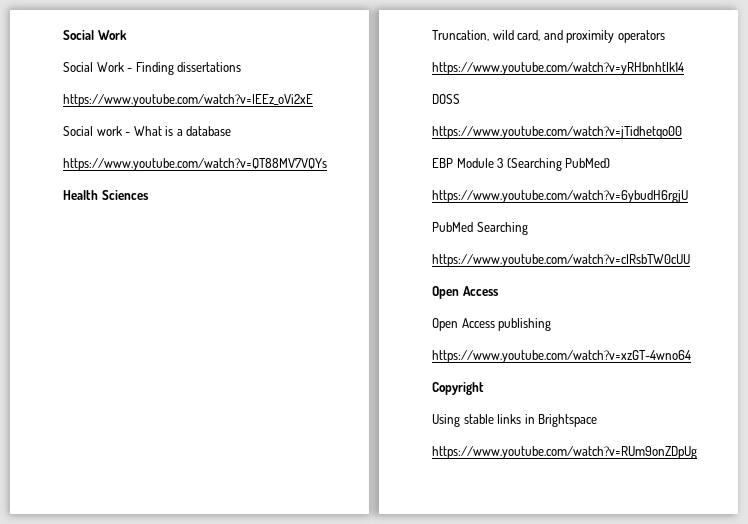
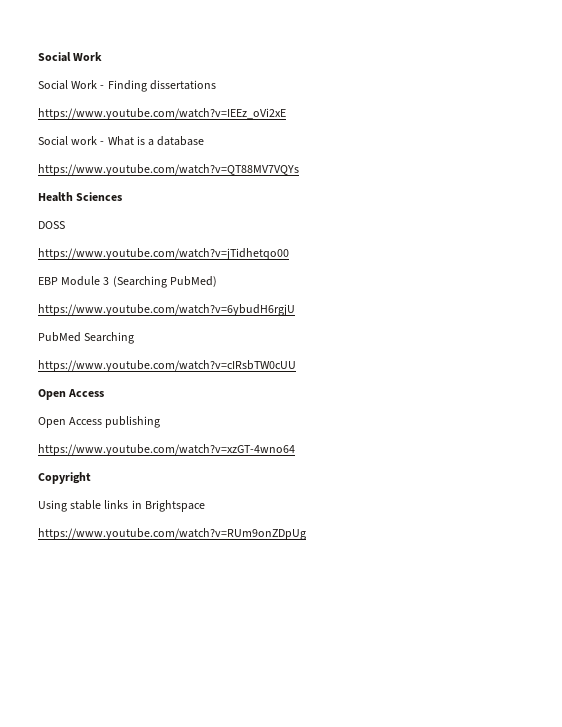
[432,30,665,43] [432,62,684,75] // Truncation, wild card, and proximity operators // https://www.youtube.com/watch?v=yRHbnhtIk14 -> (123, 196) none

